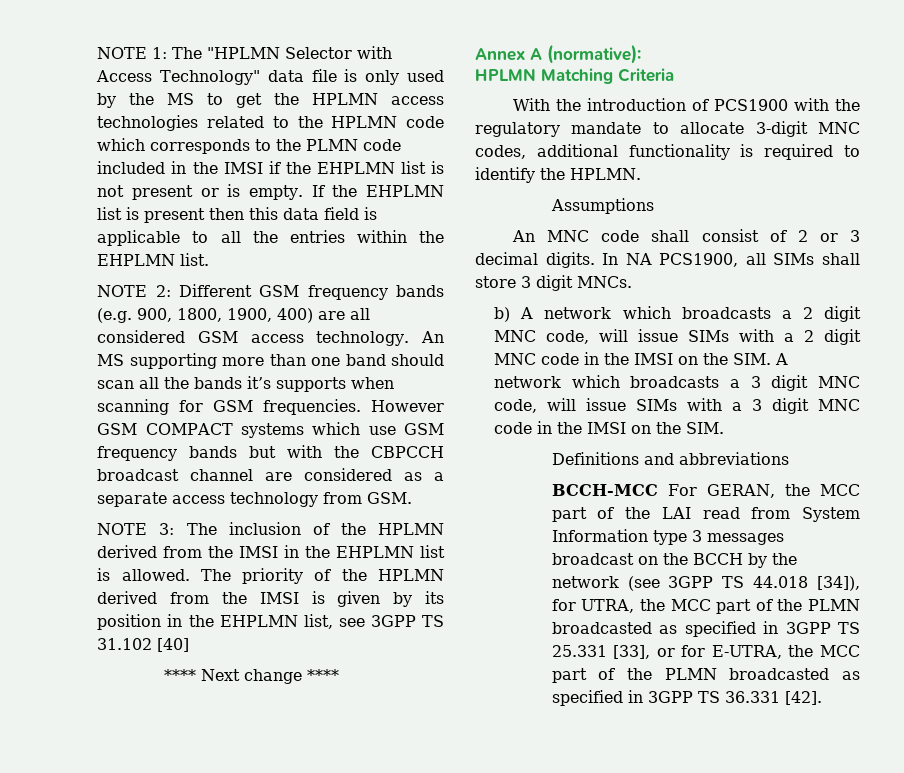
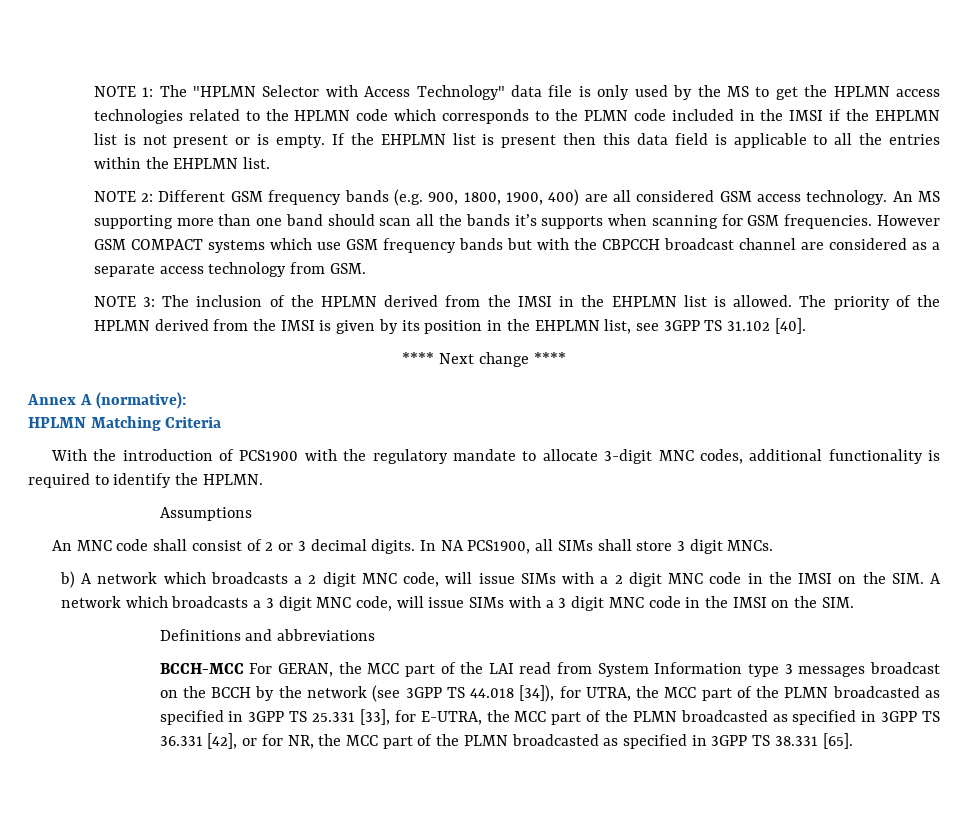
[157,638,190,652] [40] -> [774,318,806,334] [40].
[656,648,675,657] or -> (390, 717) none
[784,691,822,705] [42]. -> [207,733,853,749] [42], or for NR, the MCC part of the PLMN broadcasted as specified in 3GPP TS 38.331 [65].

